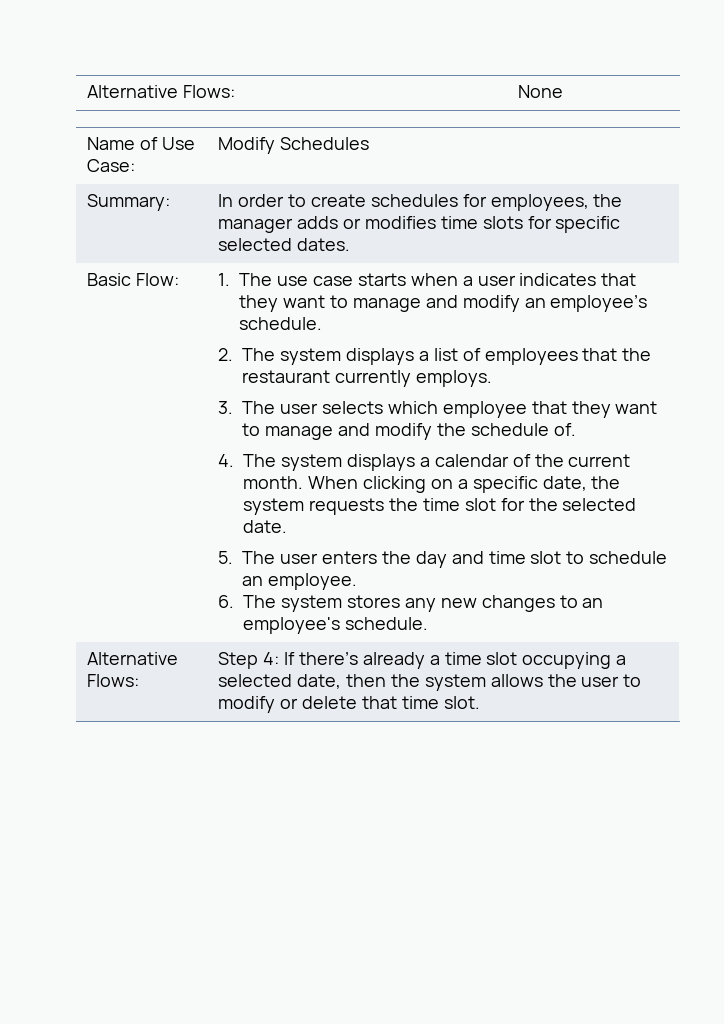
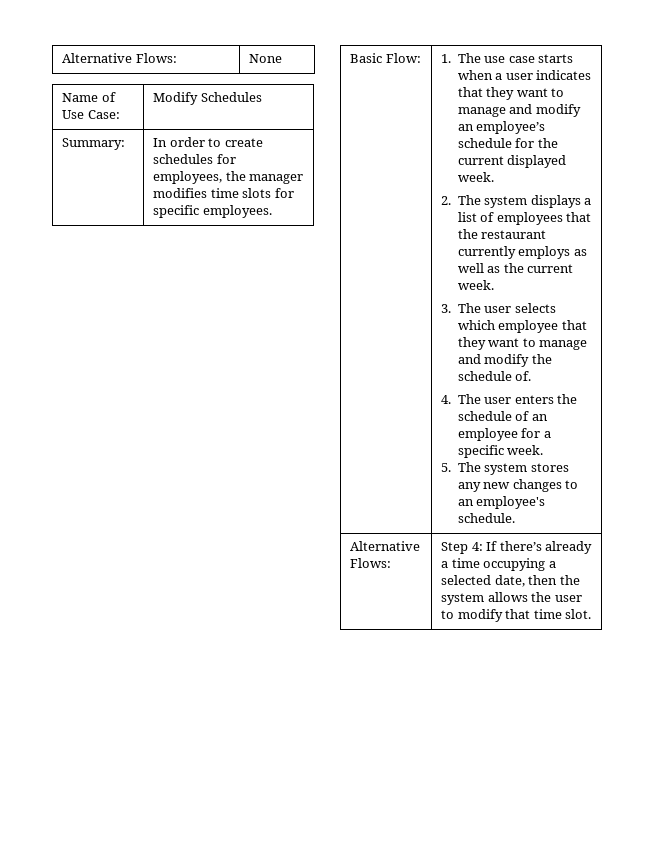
[297,216,362,229] adds or -> (304, 179) none
[218,238,351,251] selected dates. -> [202,205,272,218] employees.
[239,317,323,330] schedule. -> [457,138,558,148] [457,155,567,168] [457,172,494,182] schedule for the current displayed week.
[416,370,493,387] employs. -> [518,246,587,259] [457,263,574,273] [457,280,494,290] employs as well as the current week.
[281,454,631,471] [243,476,621,493] [243,498,637,515] [243,520,288,533] [218,551,668,568] [242,573,358,590] [218,595,235,608] system displays a calendar of the current month. When clicking on a specific date, the system requests the time slot for the selected date. // 5. The user enters the day and time slot to schedule an employee. // 6. -> [484,394,578,404] [457,411,548,421] [457,428,551,441] [457,445,544,458] [441,463,452,472] user enters the schedule of an employee for a specific week. // 5.
[486,652,518,665] slot -> (480, 563) none
[280,696,358,709] or delete -> (503, 615) none

